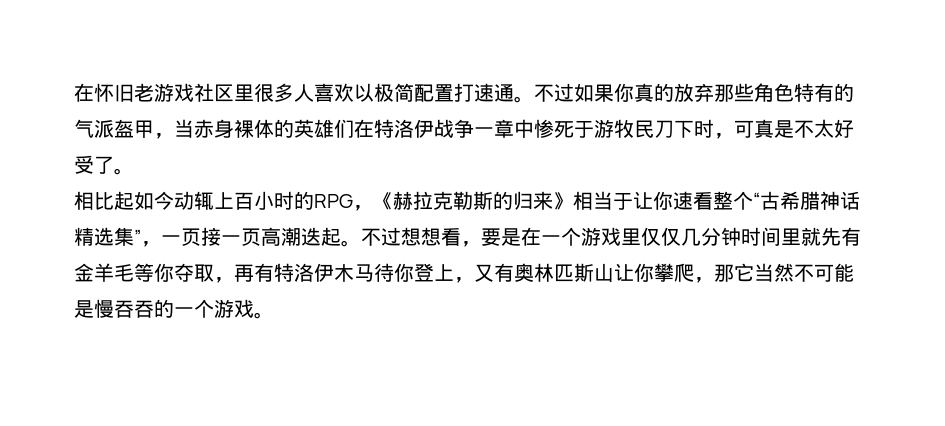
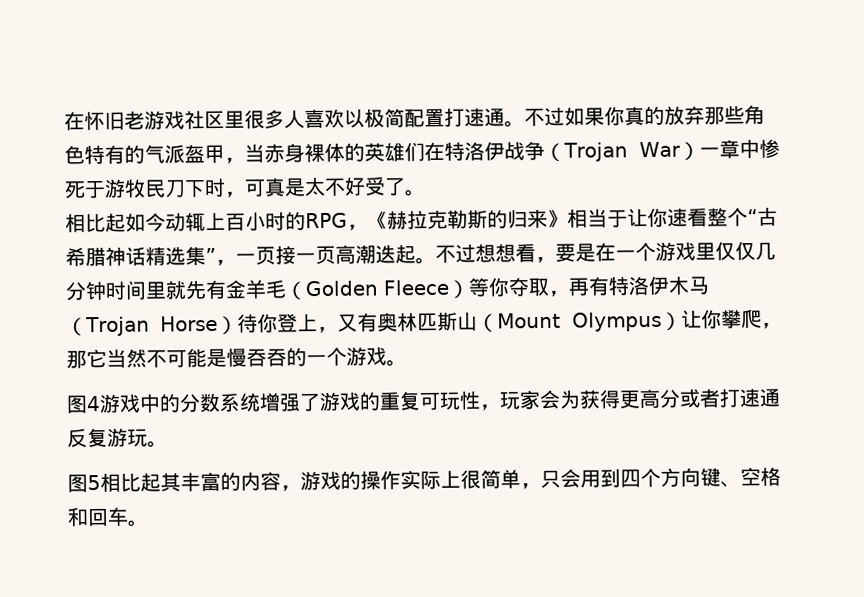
(474, 128) none -> [544,141,700,162] （Trojan War）
[794,119,834,138] 不太 -> [304,176,346,197] 太不
(134, 273) none -> [285,279,470,301] （Golden Fleece）
(374, 273) none -> [66,315,239,337] （Trojan Horse）
(614, 272) none -> [477,311,682,333] （Mount Olympus）
(274, 315) none -> [66,388,780,414] [67,427,168,448] [67,466,781,493] [67,506,149,527] // 图4游戏中的分数系统增强了游戏的重复可玩性，玩家会为获得更高分或者打速通反复游玩。 // 图5相比起其丰富的内容，游戏的操作实际上很简单，只会用到四个方向键、空格和回车。

